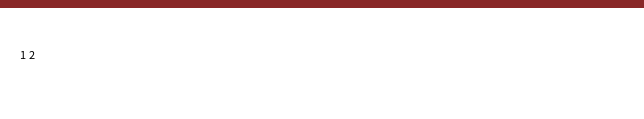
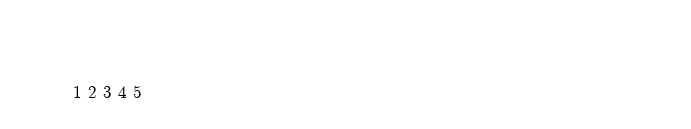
(35, 55) none -> [103,85,142,98] 3 4 5

